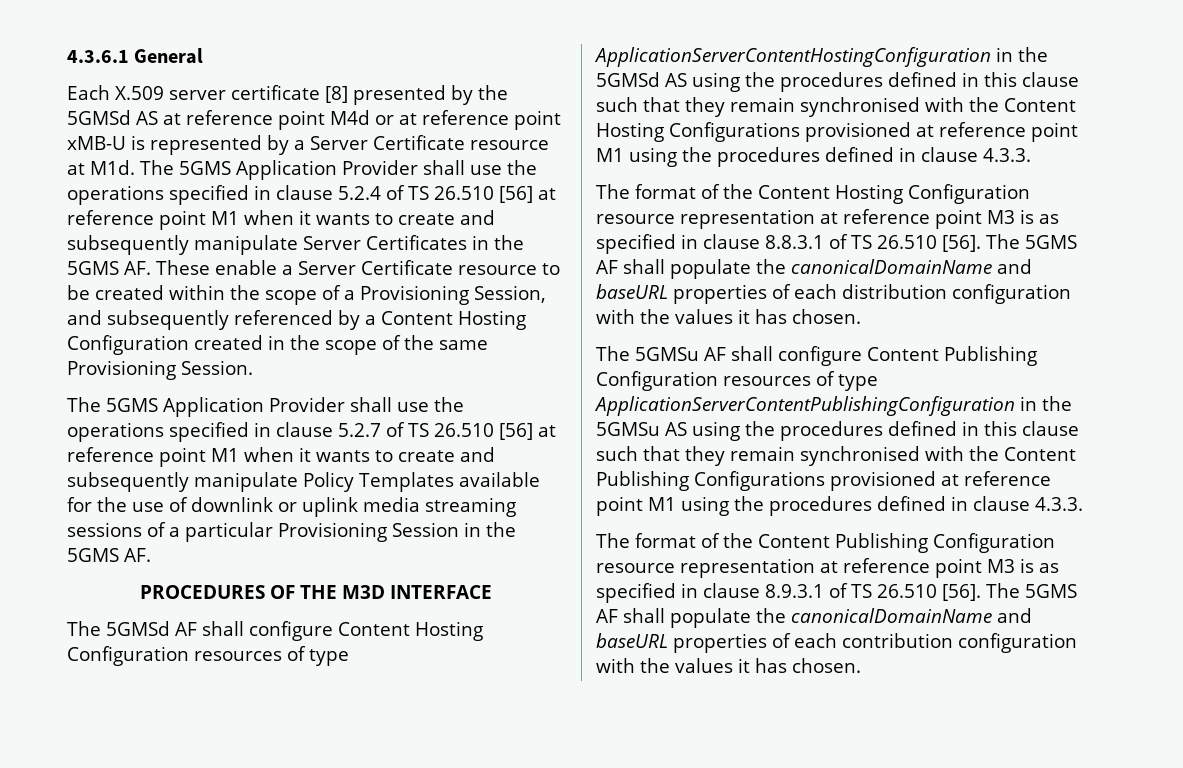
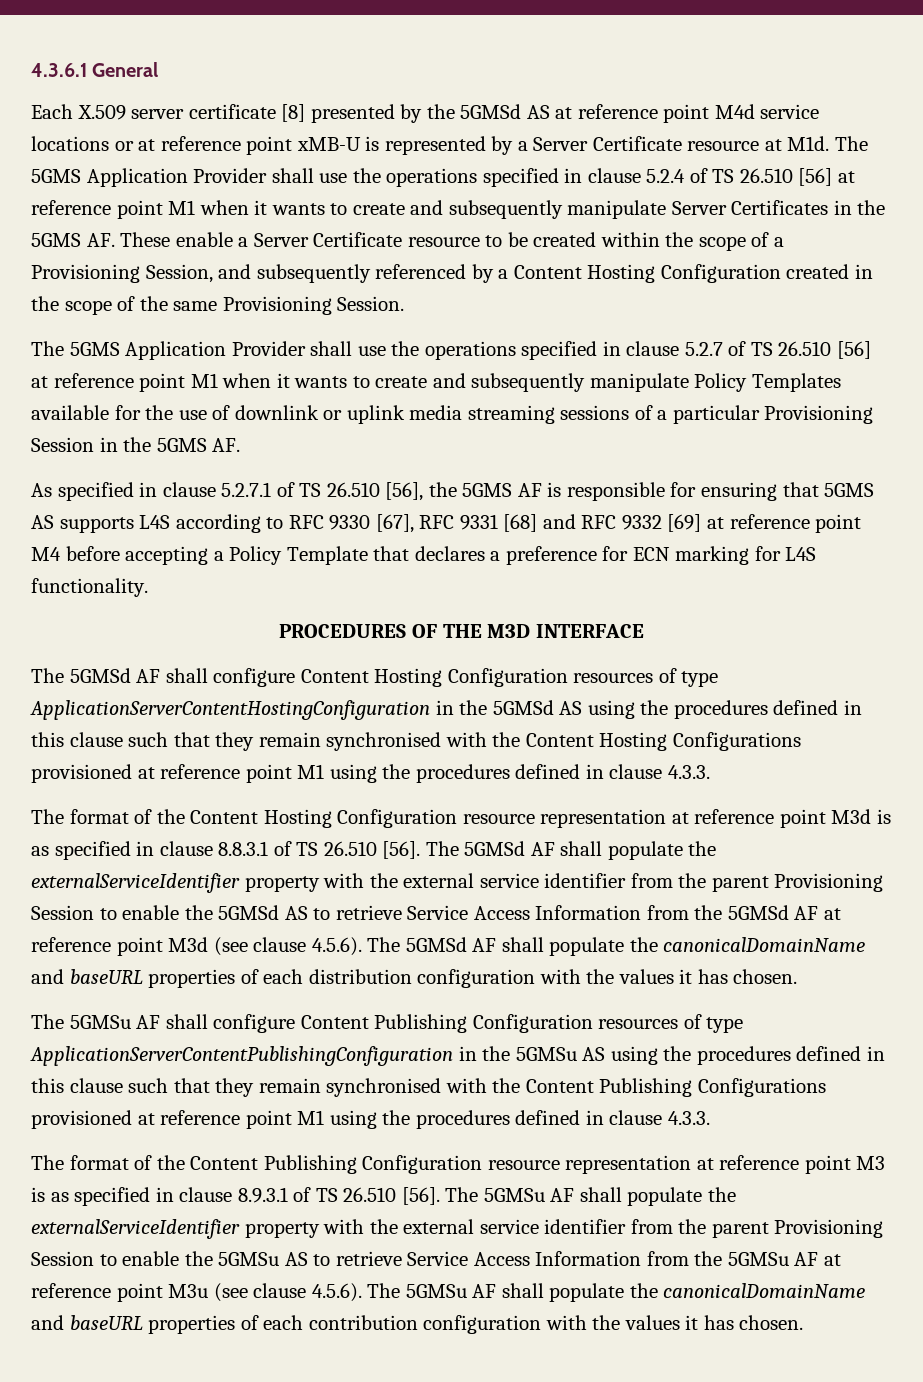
(370, 117) none -> [760,104,820,119] [31,136,109,151] service locations
(151, 555) none -> [31,482,875,501] [31,514,862,533] [31,546,817,565] [31,578,148,597] // As specified in clause 5.2.7.1 of TS 26.510 [56], the 5GMS AF is responsible for ensuring that 5GMS AS supports L4S according to RFC 9330 [67], RFC 9331 [68] and RFC 9332 [69] at reference point M4 before accepting a Policy Template that declares a preference for ECN marking for L4S functionality.
[987,210,1015,224] M3 -> [831,809,872,824] M3d
[1025,235,1077,249] 5GMS -> [464,841,717,860] [31,873,884,893] [31,905,842,920] [31,937,467,956] 5GMSd AF shall populate the externalServiceIdentifier property with the external service identifier from the parent Provisioning Session to enable the 5GMSd AS to retrieve Service Access Information from the 5GMSd AF at reference point M3d (see clause 4.5.6). The 5GMSd
[1025,584,1077,598] 5GMS -> [483,1187,737,1206] [31,1219,884,1239] [31,1251,842,1266] [31,1283,467,1302] 5GMSu AF shall populate the externalServiceIdentifier property with the external service identifier from the parent Provisioning Session to enable the 5GMSu AS to retrieve Service Access Information from the 5GMSu AF at reference point M3u (see clause 4.5.6). The 5GMSu

